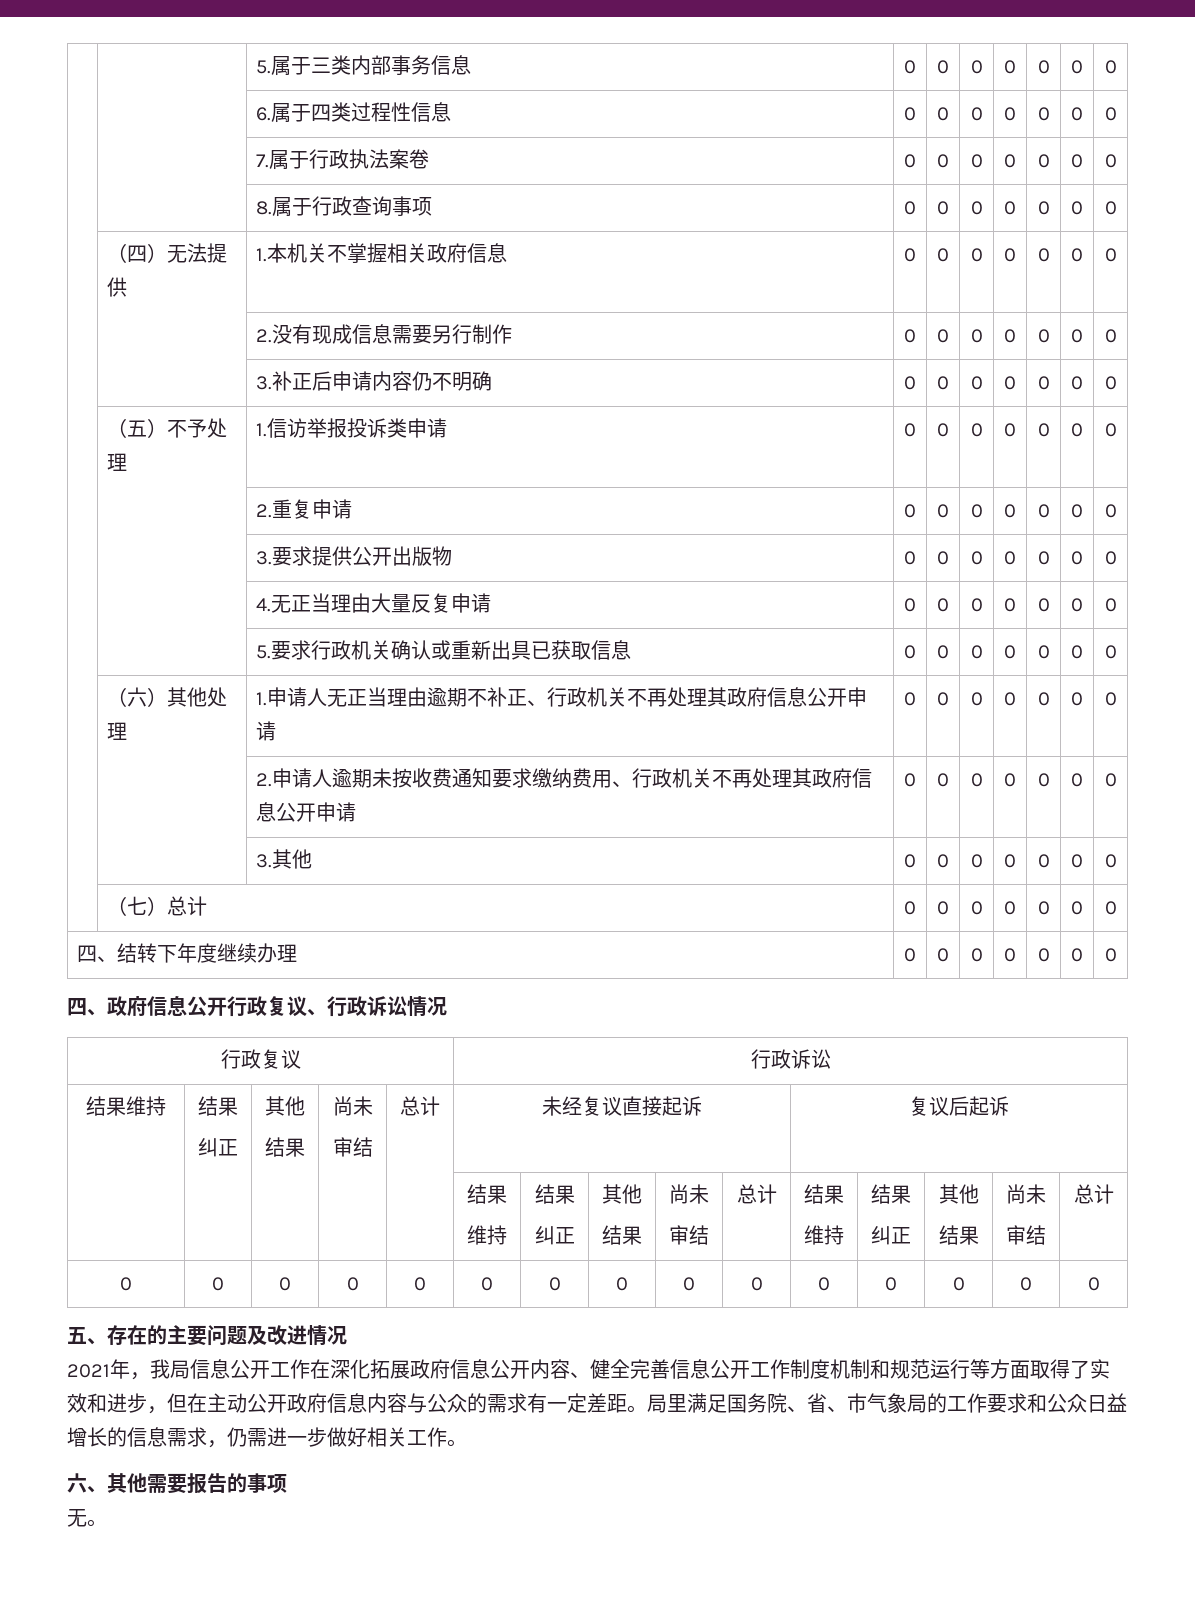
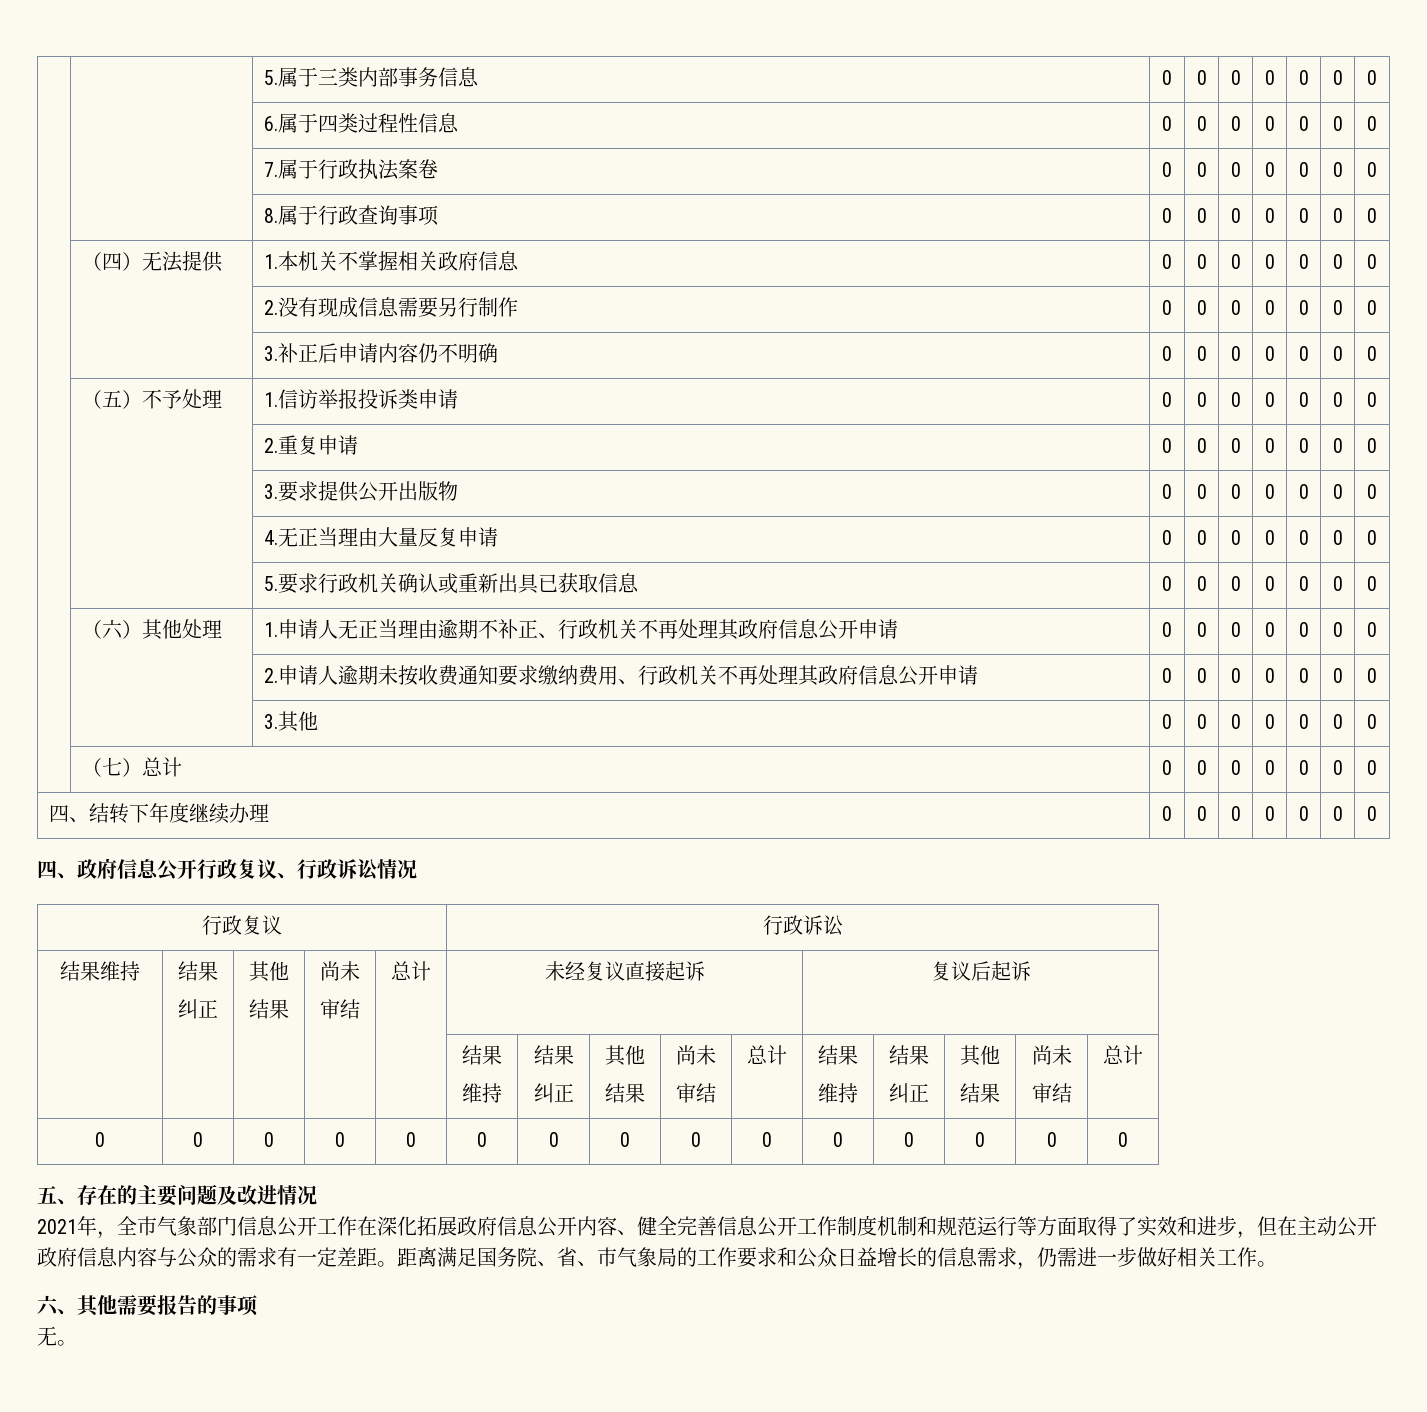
[150,1359,190,1379] 我局 -> [117,1216,237,1236] 全市气象部门
[647,1394,687,1413] 局里 -> [397,1247,437,1267] 距离

